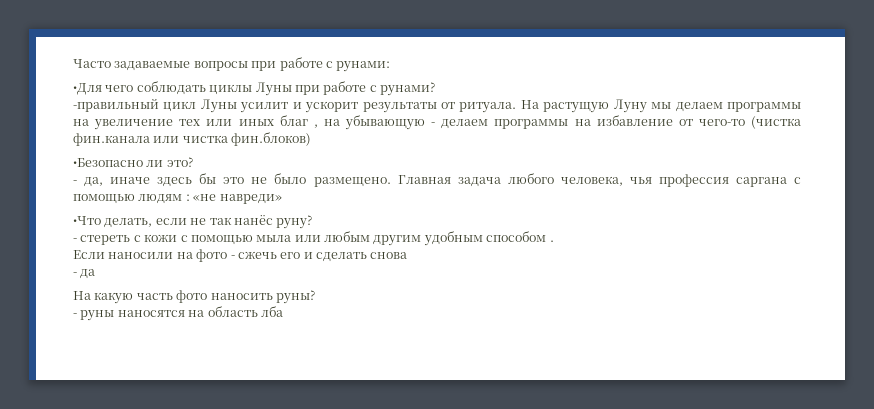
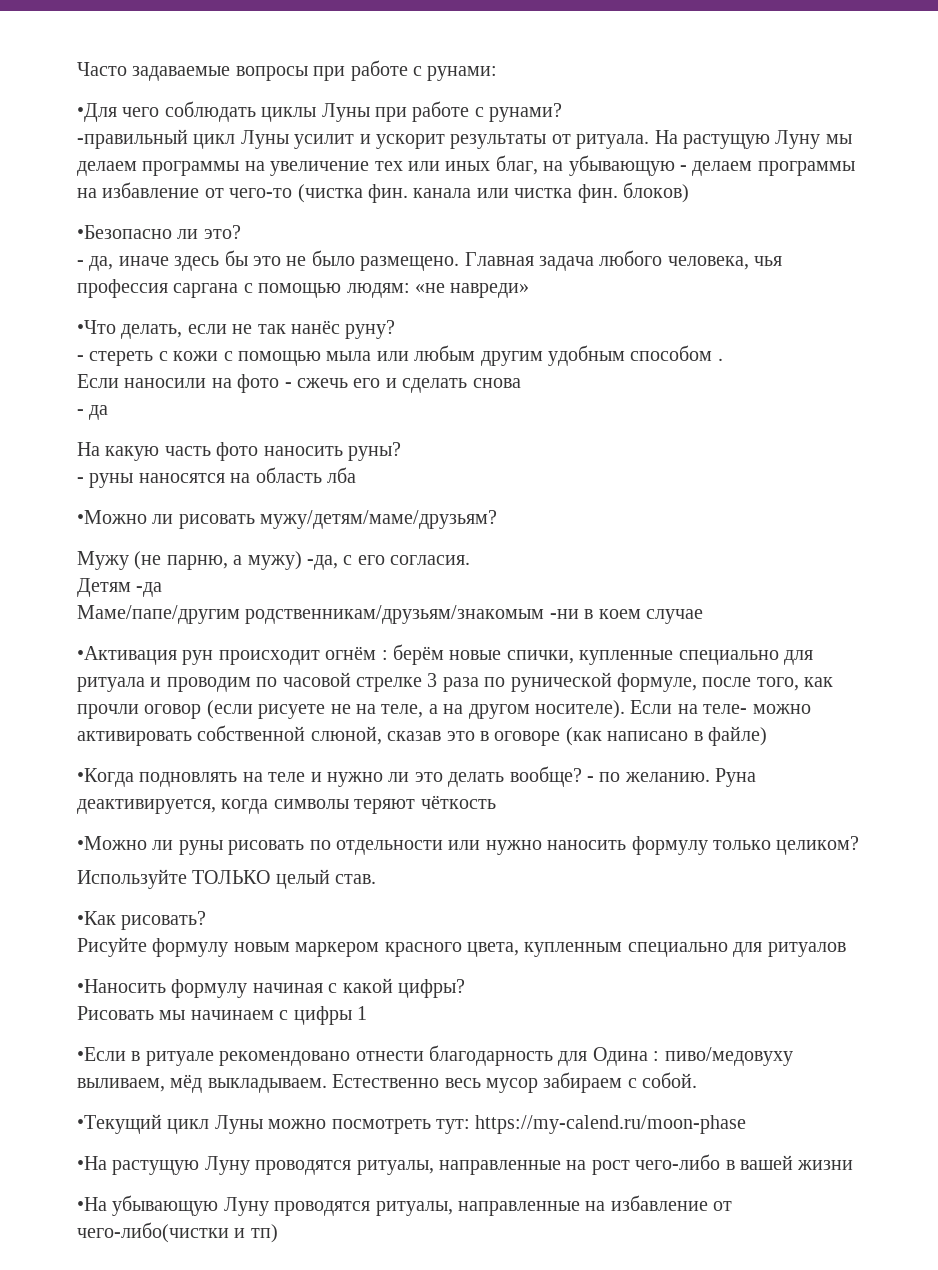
[279,115,318,128] благ , -> [495,155,538,175] благ,
[73,132,312,146] фин.канала или чистка фин.блоков) -> [368,182,689,203] фин. канала или чистка фин. блоков)
[138,194,190,204] людям : -> [346,283,410,298] людям:
(283, 311) none -> [77,510,498,529] [77,551,471,570] [77,578,163,597] [77,605,703,624] [77,644,813,665] [77,672,834,692] [77,700,811,719] [77,725,767,746] [77,766,757,787] [77,795,496,814] [77,836,860,855] [77,869,377,889] [77,911,207,930] [77,937,846,957] [77,978,465,998] [77,1006,367,1025] [77,1045,793,1066] [77,1072,698,1093] [77,1114,747,1134] [77,1154,854,1175] [77,1195,733,1216] [77,1222,278,1243] // •Можно ли рисовать мужу/детям/маме/друзьям? // Мужу (не парню, а мужу) -да, с его согласия. // Детям -да // Маме/папе/другим родственникам/друзьям/знакомым -ни в коем случае // •Активация рун происходит огнём : берём новые спички, купленные специально для ритуала и проводим по часовой стрелке 3 раза по рунической формуле, после того, как прочли оговор (если рисуете не на теле, а на другом носителе). Если на теле- можно активировать собственной слюной, сказав это в оговоре (как написано в файле) // •Когда подновлять на теле и нужно ли это делать вообще? - по желанию. Руна деактивируется, когда символы теряют чёткость // •Можно ли руны рисовать по отдельности или нужно наносить формулу только целиком? // Используйте ТОЛЬКО целый став. // •Как рисовать? // Рисуйте формулу новым маркером красного цвета, купленным специально для ритуалов // •Наносить формулу начиная с какой цифры? // Рисовать мы начинаем с цифры 1 // •Если в ритуале рекомендовано отнести благодарность для Одина : пиво/медовуху выливаем, мёд выкладываем. Естественно весь мусор забираем с собой. // •Текущий цикл Луны можно посмотреть тут: https://my-calend.ru/moon-phase // •На растущую Луну проводятся ритуалы, направленные на рост чего-либо в вашей жизни // •На убывающую Луну проводятся ритуалы, направленные на избавление от чего-либо(чистки и тп)

